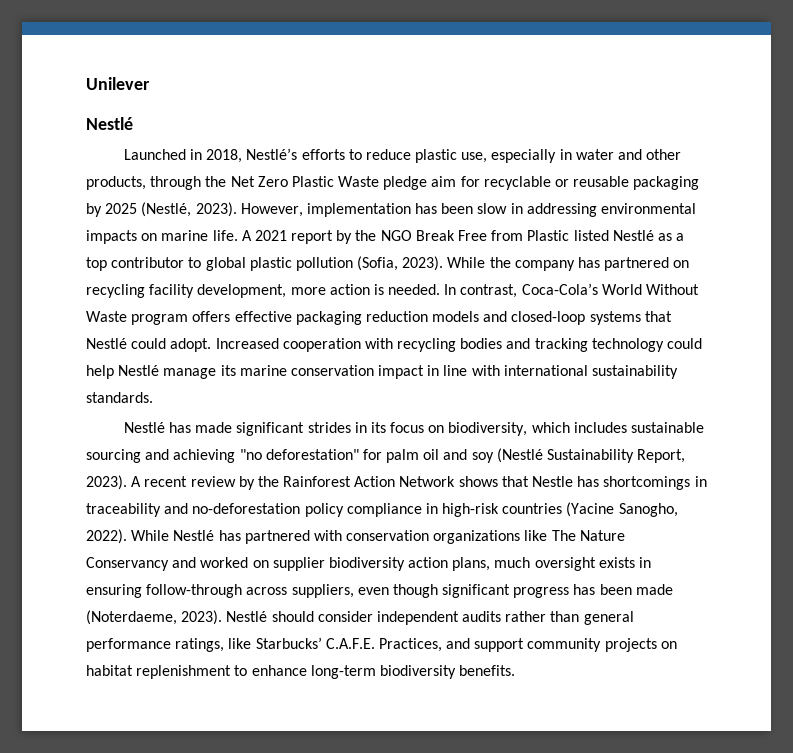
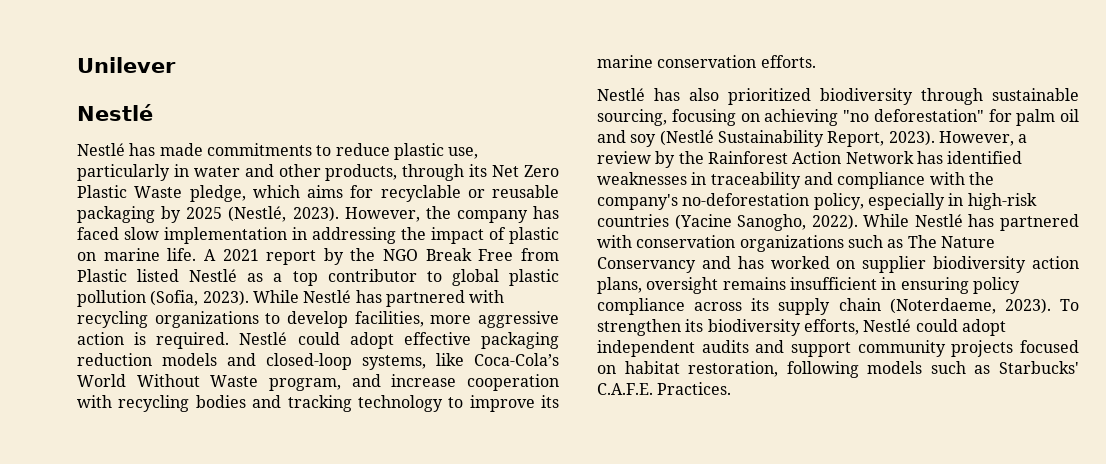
[123,148,345,163] Launched in 2018, Nestlé’s efforts -> [77,143,312,156] Nestlé has made commitments
[491,149,557,163] especially -> [77,164,170,181] particularly
[205,176,227,187] the -> [469,164,488,177] its
[383,176,457,190] pledge aim -> [189,185,343,202] pledge, which aims
[306,203,697,217] [86,230,137,244] implementation has been slow in addressing environmental impacts -> [425,206,559,223] [77,227,559,244] the company has faced slow implementation in addressing the impact of plastic
[489,257,690,271] [86,283,700,298] [86,311,231,325] the company has partnered on recycling facility development, more action is needed. In contrast, Coca-Cola’s World Without Waste program offers -> [303,290,505,307] [77,311,560,328] [77,332,394,349] Nestlé has partnered with recycling organizations to develop facilities, more aggressive action is required. Nestlé could adopt
[589,311,672,325] [86,338,279,352] systems that Nestlé could adopt. Increased -> [362,353,559,370] [77,374,457,391] systems, like Coca-Cola’s World Without Waste program, and increase
[667,338,703,349] [86,365,679,379] [86,392,153,403] [123,422,705,436] [86,449,170,463] could help Nestlé manage its marine conservation impact in line with international sustainability standards. // Nestlé has made significant strides in its focus on biodiversity, which includes sustainable sourcing and -> [448,395,559,412] [597,55,816,68] [597,88,1079,105] [597,109,760,126] to improve its marine conservation efforts. // Nestlé has also prioritized biodiversity through sustainable sourcing, focusing on
[131,476,188,487] A recent -> [938,131,1028,146] However, a
[458,476,707,490] [86,503,422,517] shows that Nestle has shortcomings in traceability and no-deforestation policy compliance -> [916,151,1023,164] [597,172,994,189] [597,193,945,210] has identified weaknesses in traceability and compliance with the company's no-deforestation policy, especially
[524,530,548,541] like -> [847,235,904,248] such as
(197, 562) none -> [737,256,764,269] has
[494,557,652,571] [86,584,673,598] [86,610,634,625] [86,637,442,652] much oversight exists in ensuring follow-through across suppliers, even though significant progress has been made (Noterdaeme, 2023). Nestlé should consider independent audits rather than general performance ratings, like Starbucks’ C.A.F.E. Practices, -> [646,277,1020,294] [597,298,1079,315] [597,319,1006,336] [597,340,749,357] oversight remains insufficient in ensuring policy compliance across its supply chain (Noterdaeme, 2023). To strengthen its biodiversity efforts, Nestlé could adopt independent audits
(657, 645) none -> [1020,340,1079,353] focused
[136,665,516,679] replenishment to enhance long-term biodiversity benefits. -> [688,361,1079,378] [597,382,732,395] restoration, following models such as Starbucks' C.A.F.E. Practices.

